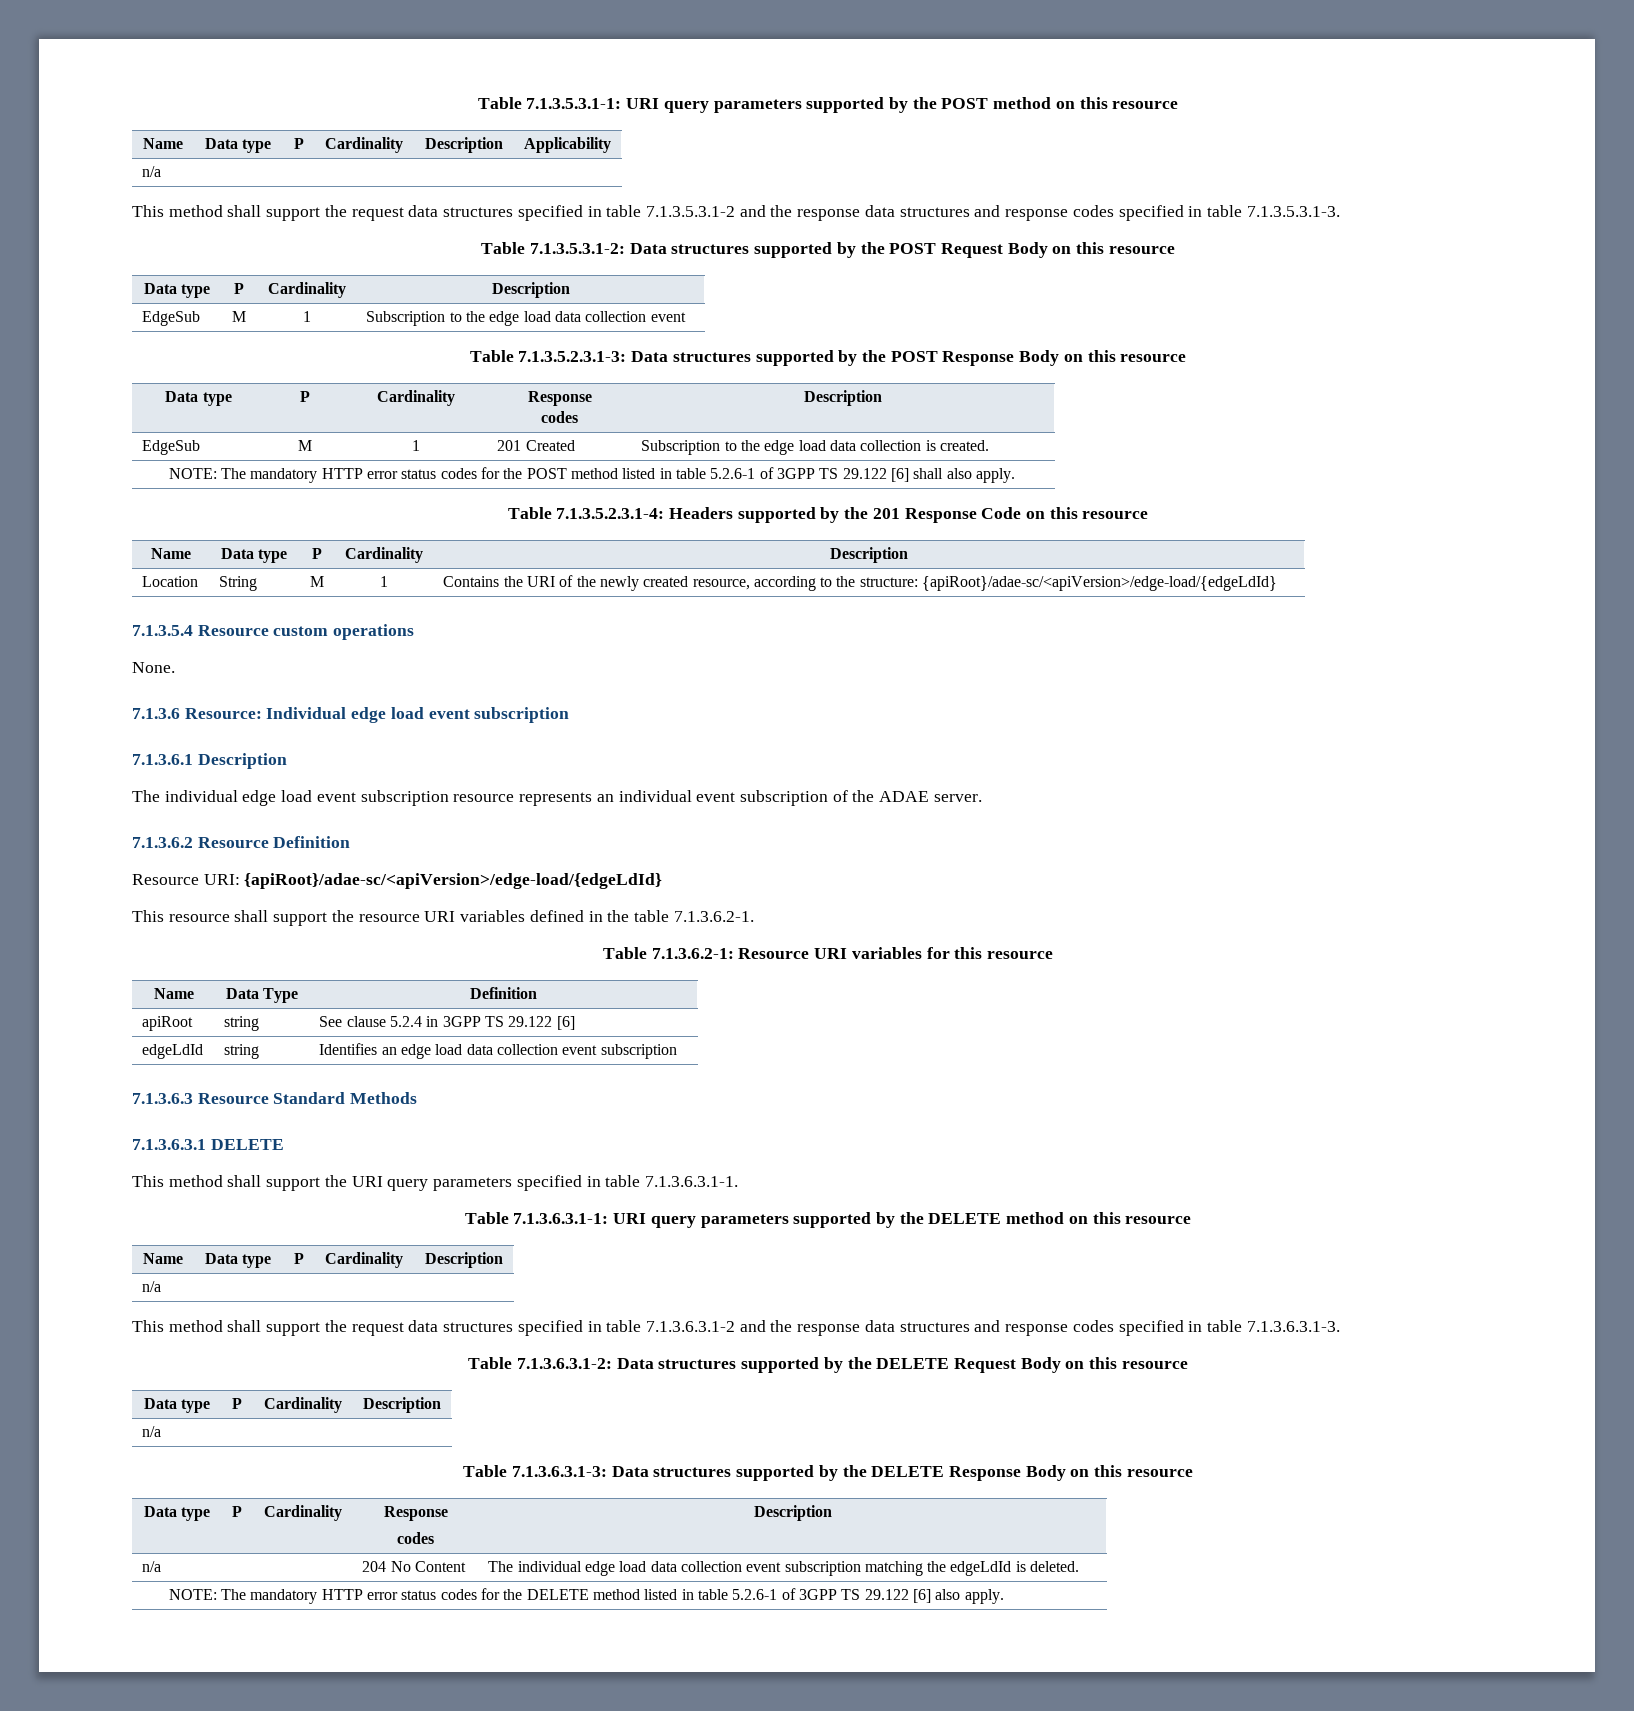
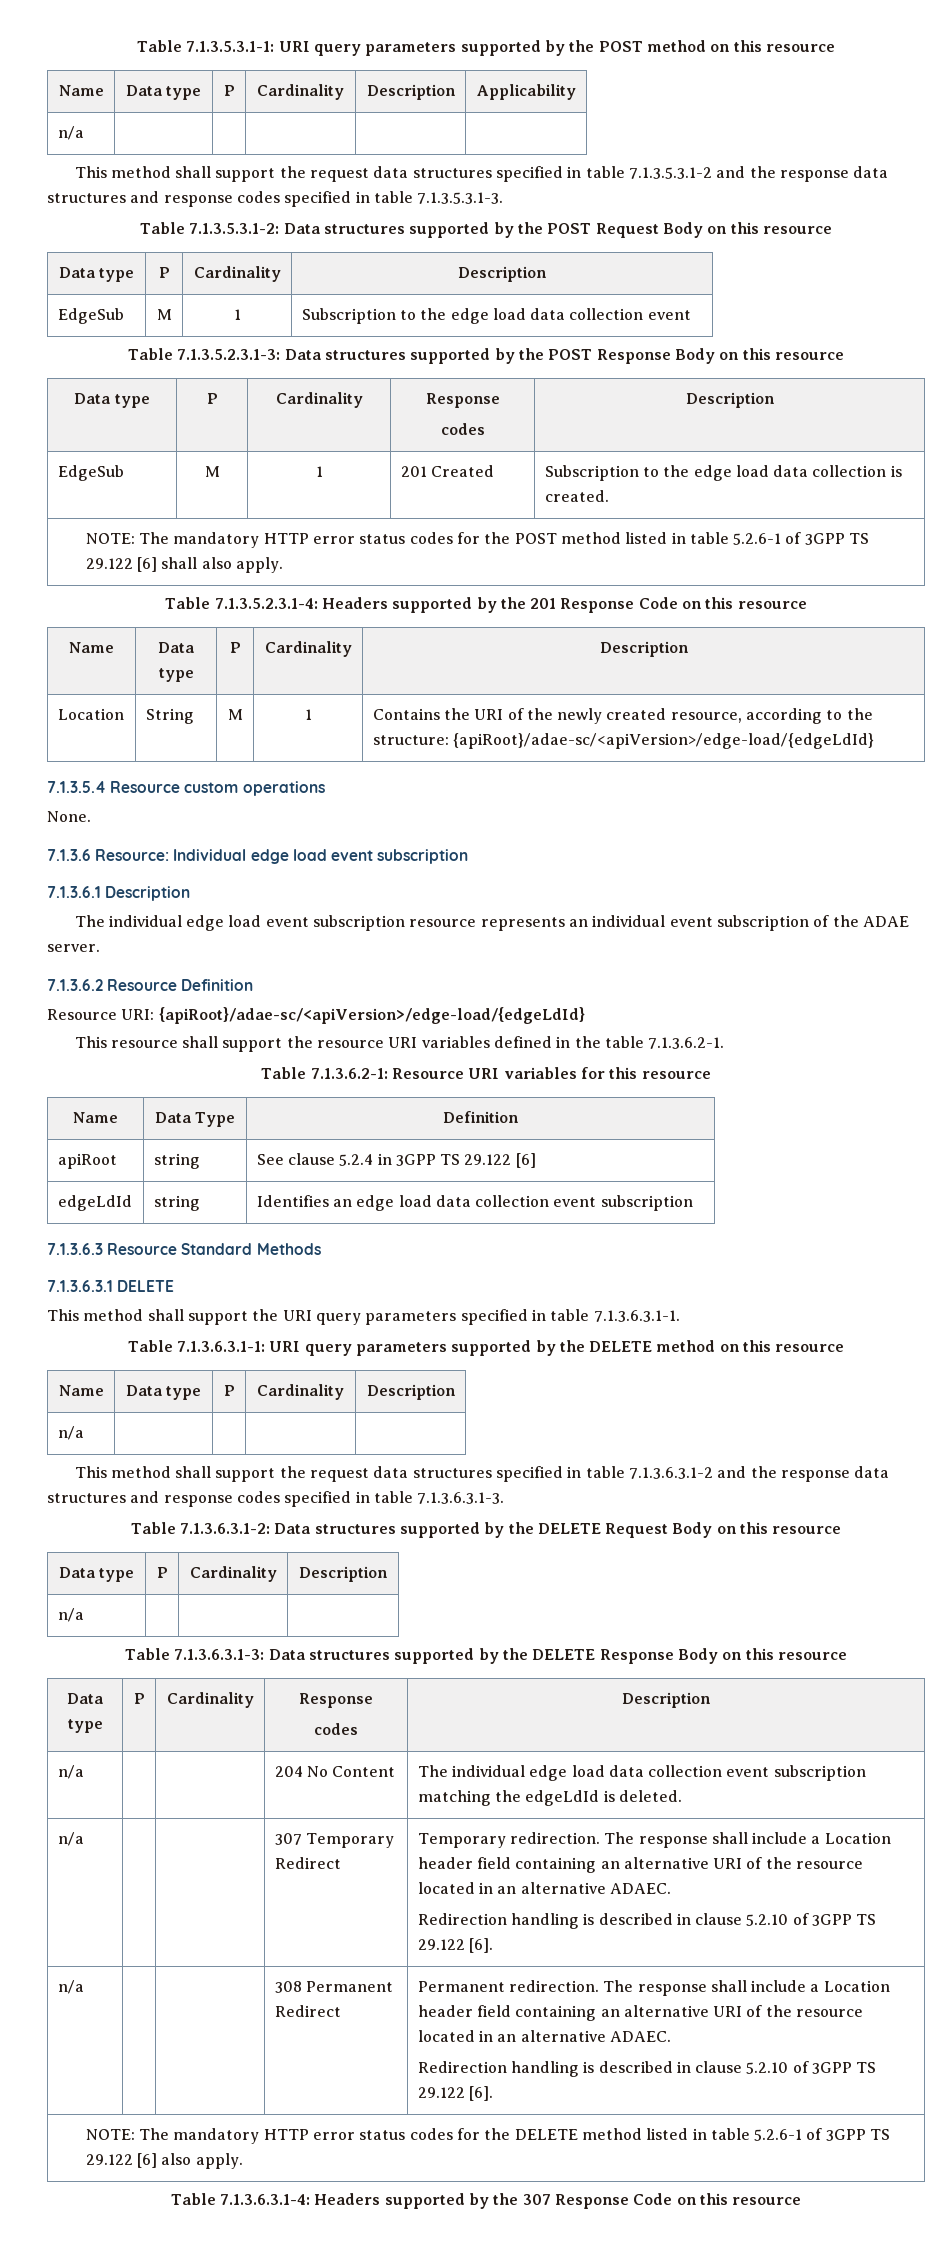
(1080, 1566) none -> [57,1832,84,1846] [274,1833,394,1848] [274,1857,341,1869] [417,1832,891,1848] [417,1857,864,1873] [417,1882,671,1894] [417,1913,877,1929] [417,1938,493,1953] [57,1980,84,1994] [274,1981,393,1993] [274,2005,341,2017] [417,1980,890,1996] [417,2005,864,2021] [417,2030,671,2042] [417,2061,877,2077] [417,2086,493,2101] // n/a | | | 307 Temporary Redirect | Temporary redirection. The response shall include a Location header field containing an alternative URI of the resource located in an alternative ADAEC. // Redirection handling is described in clause 5.2.10 of 3GPP TS 29.122 [6]. // n/a | | | 308 Permanent Redirect | Permanent redirection. The response shall include a Location header field containing an alternative URI of the resource located in an alternative ADAEC. // Redirection handling is described in clause 5.2.10 of 3GPP TS 29.122 [6].
(1004, 1596) none -> [170,2193,802,2209] // Table 7.1.3.6.3.1-4: Headers supported by the 307 Response Code on this resource

